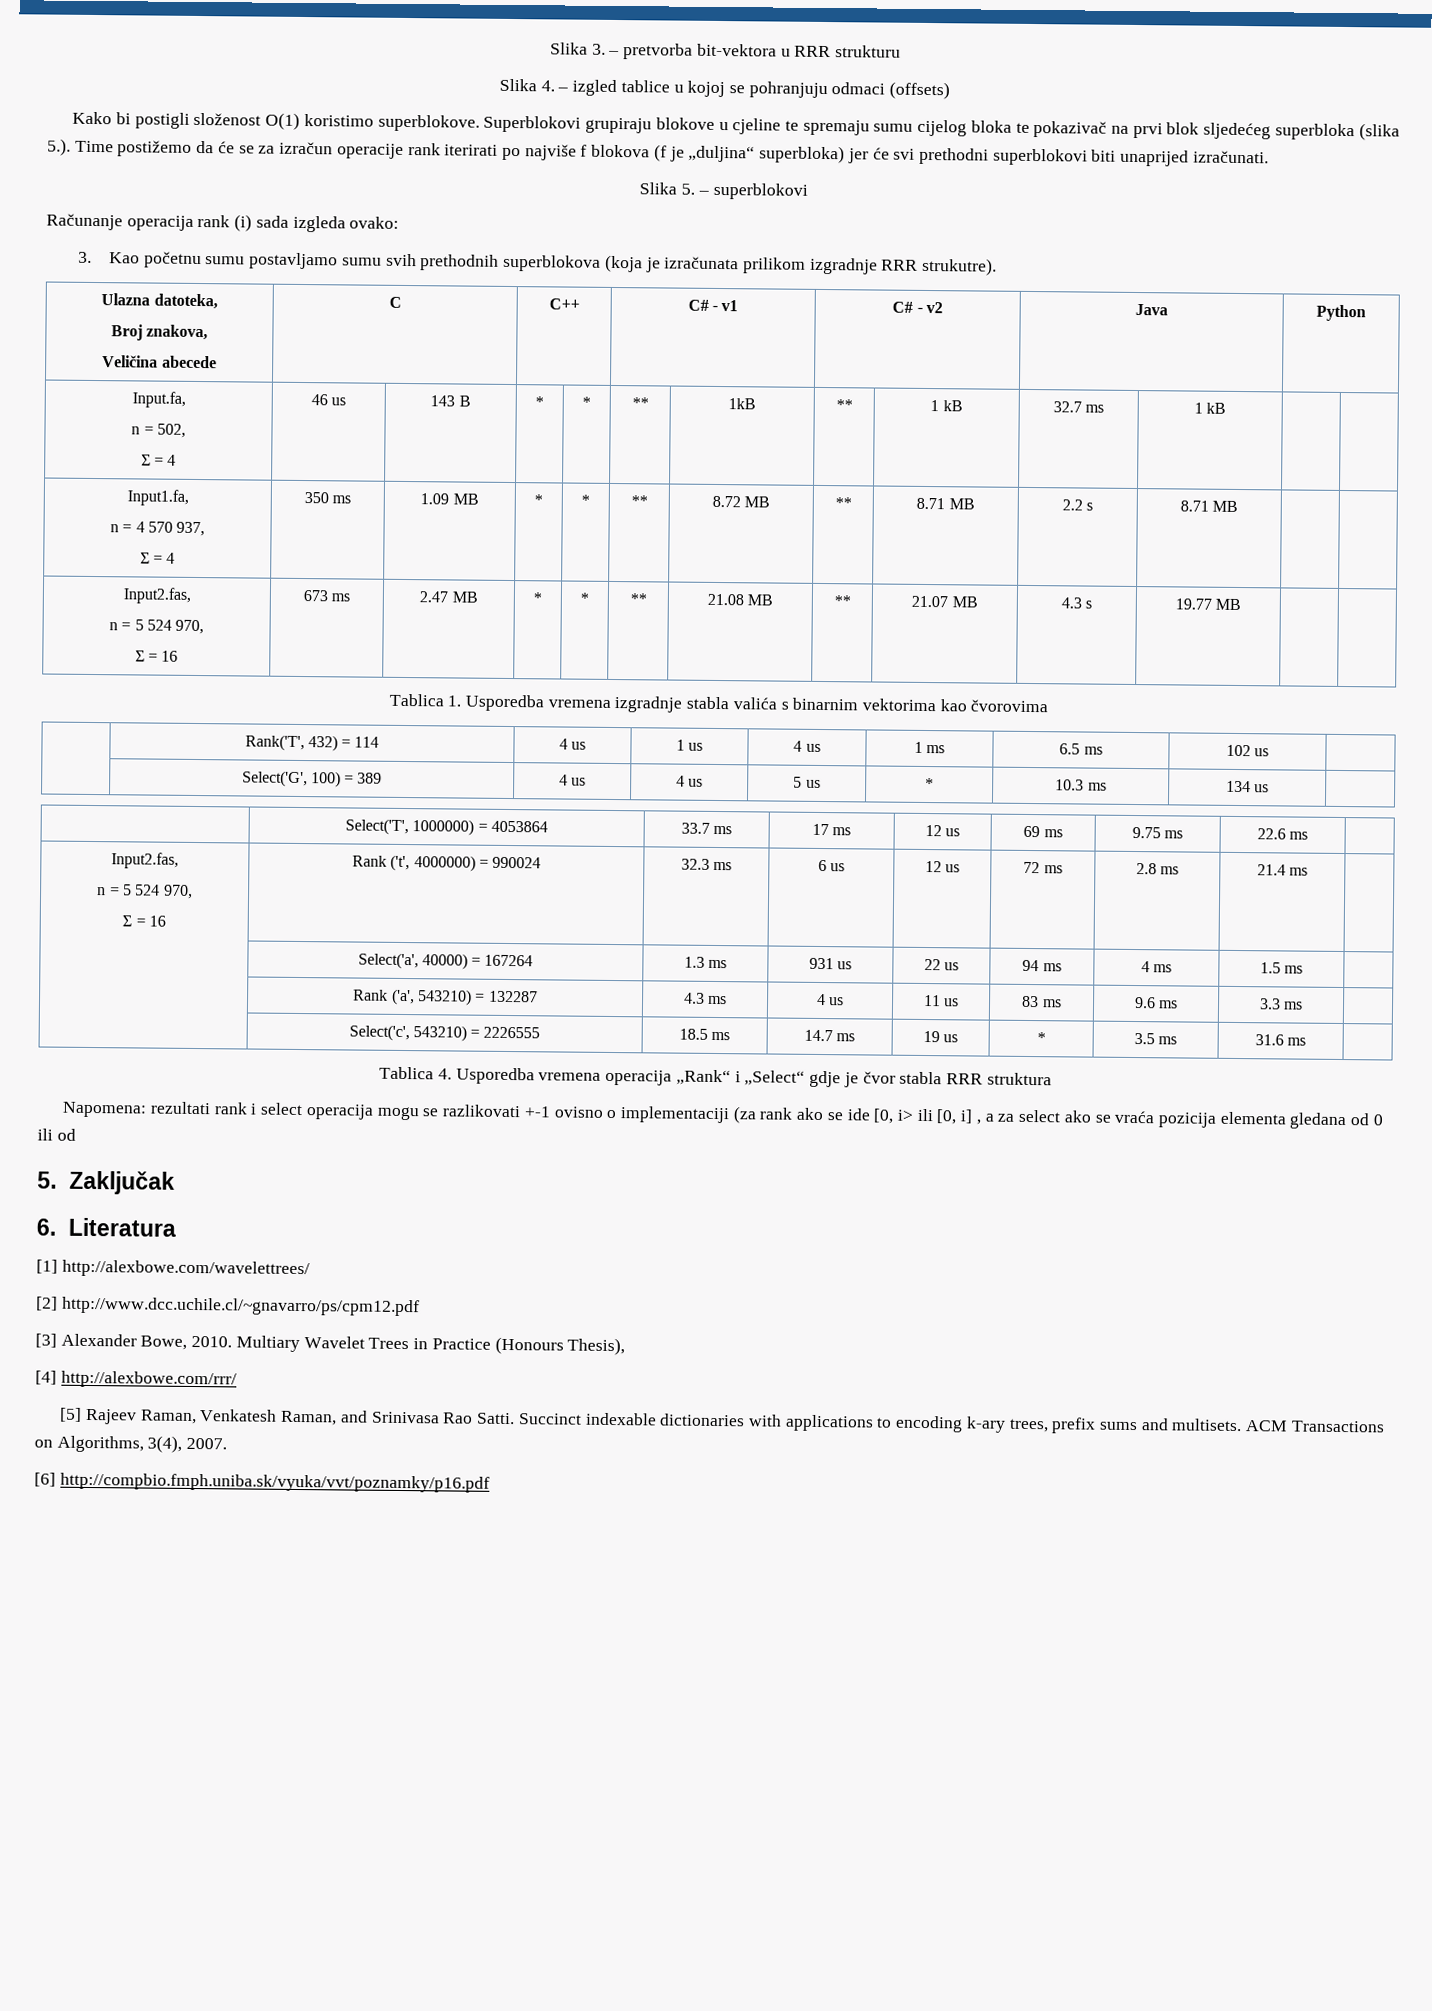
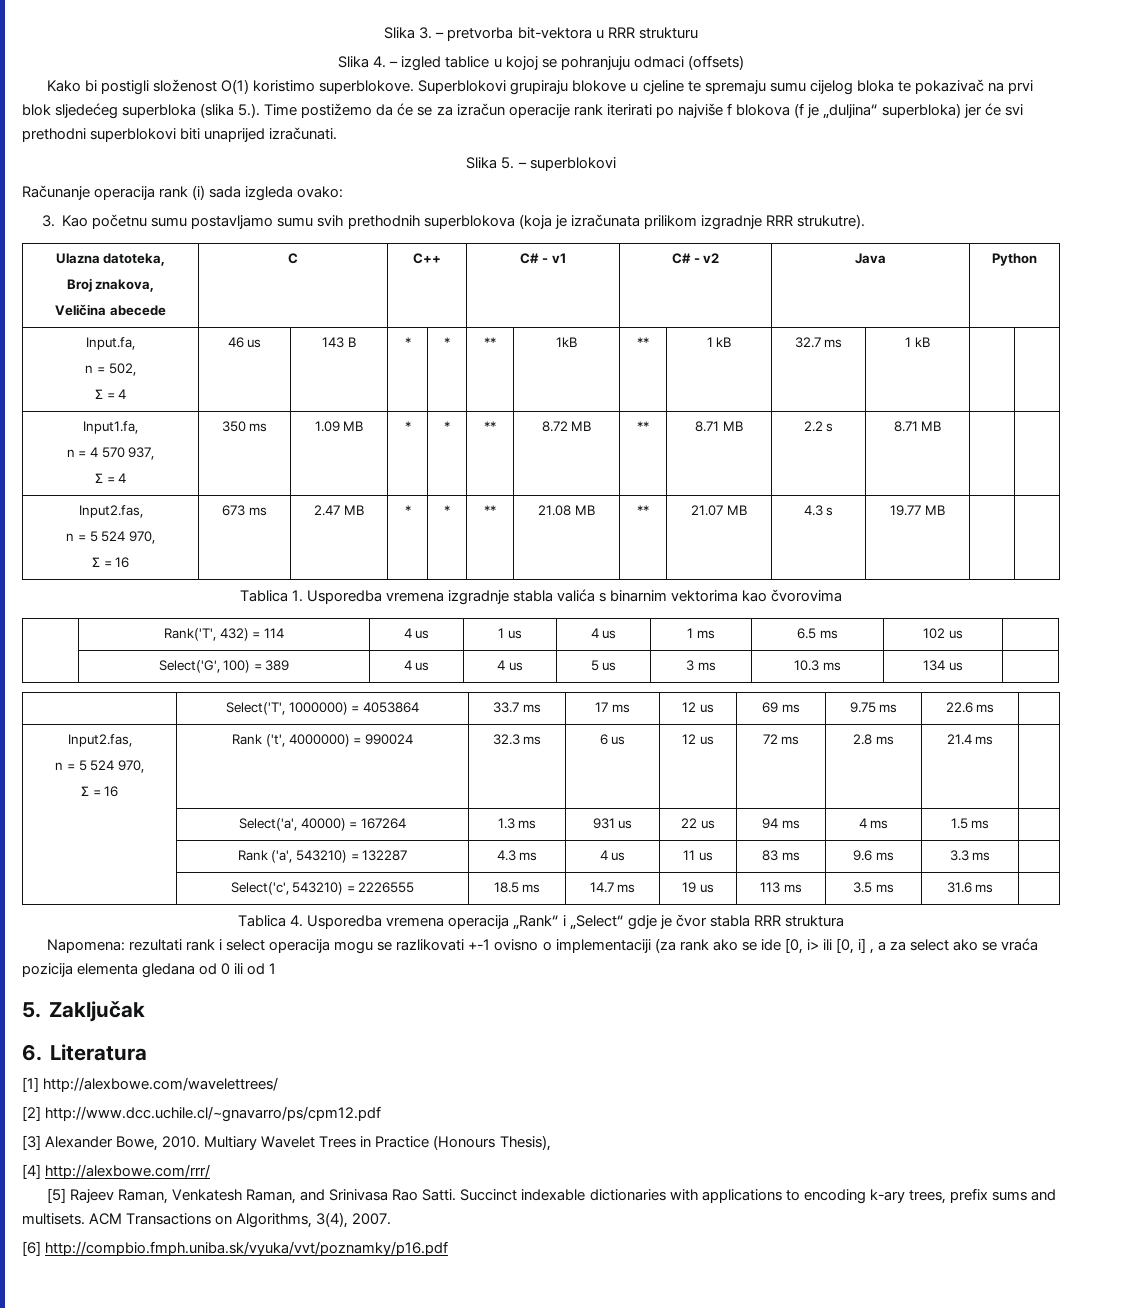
[925,777,934,790] * -> [686,660,716,671] 3 ms
[1036,1032,1046,1044] * -> [760,882,802,893] 113 ms
(76, 1134) none -> [269,963,277,974] 1

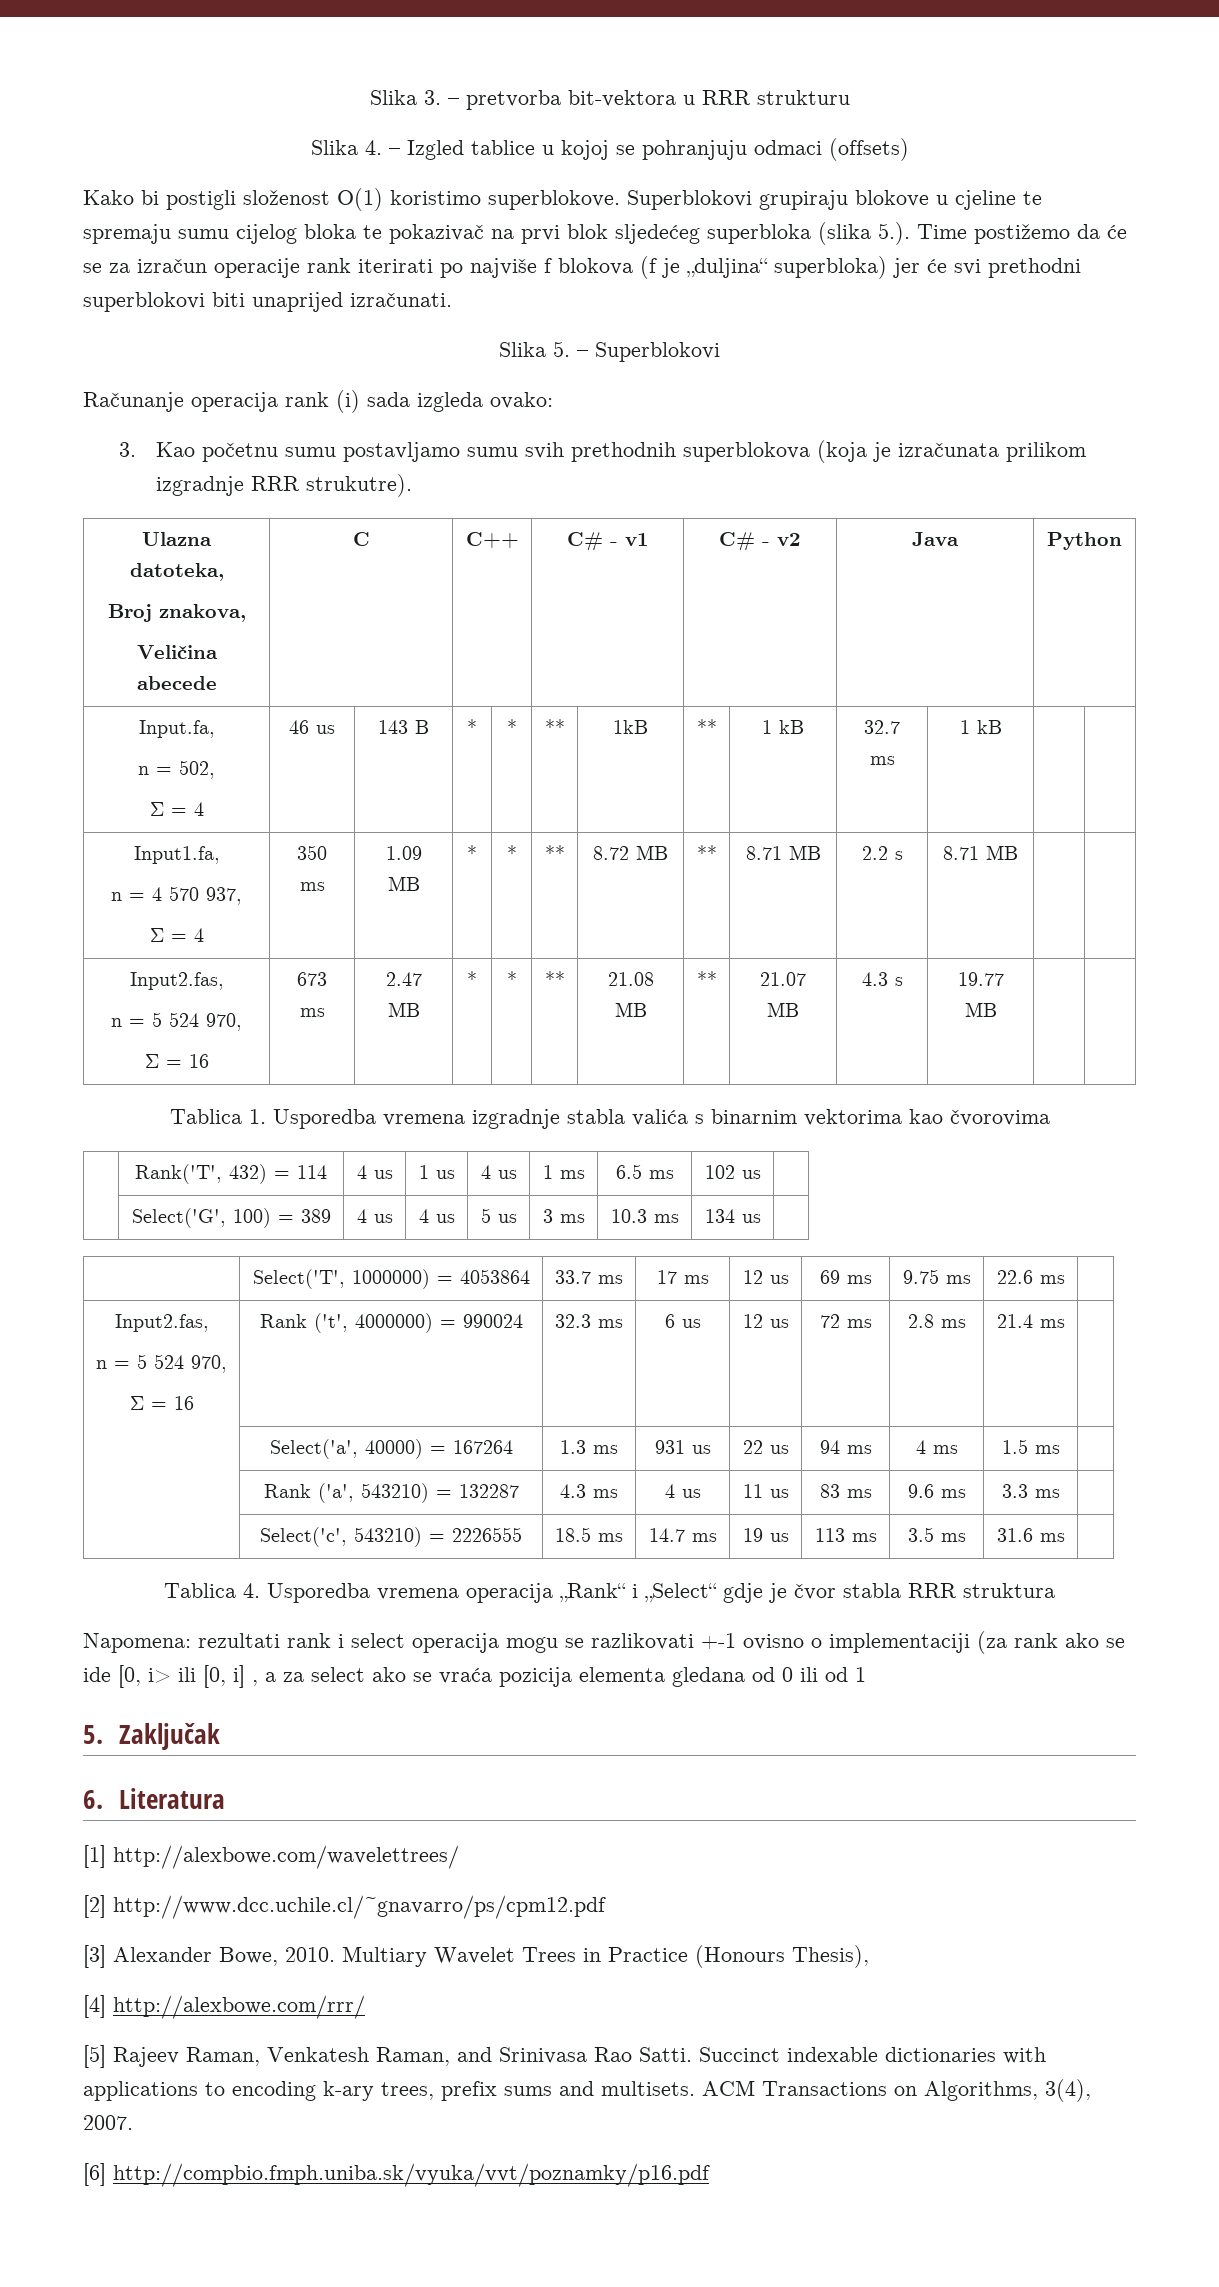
[401,56,442,71] izgled -> [406,140,464,160] Izgled
[529,157,616,171] superblokovi -> [595,342,720,362] Superblokovi

